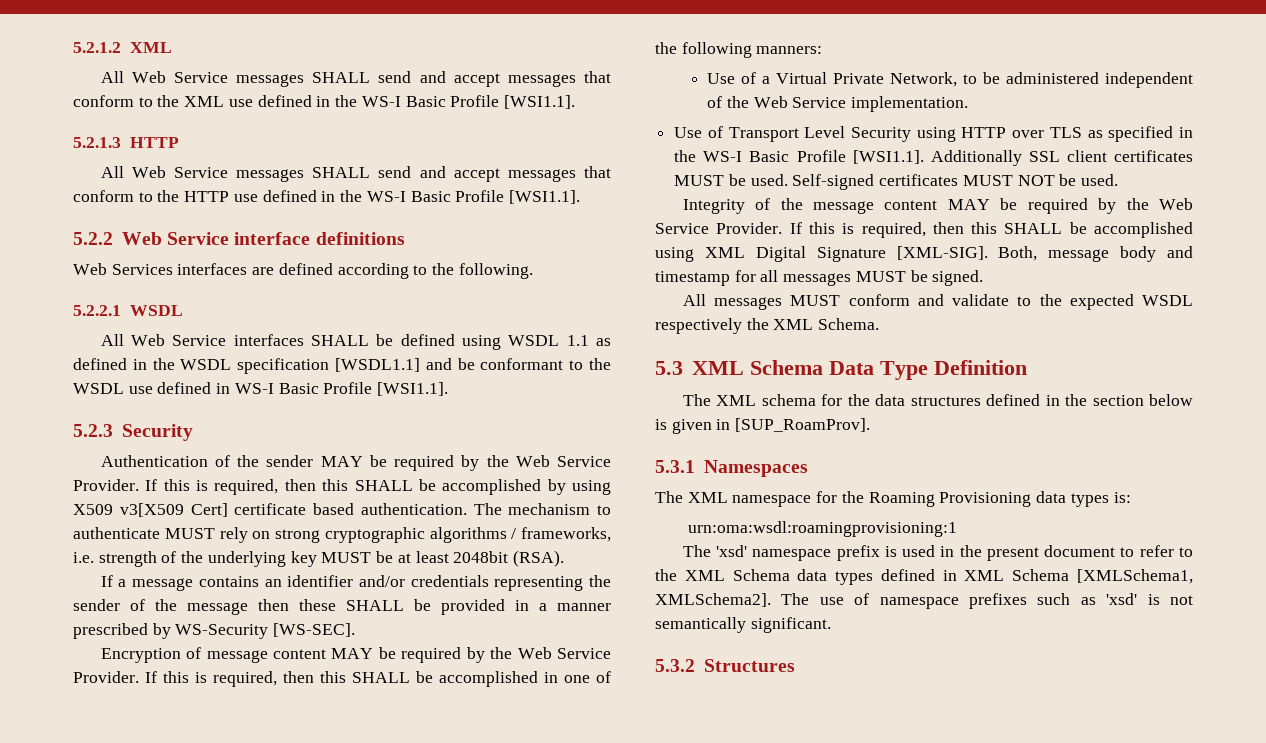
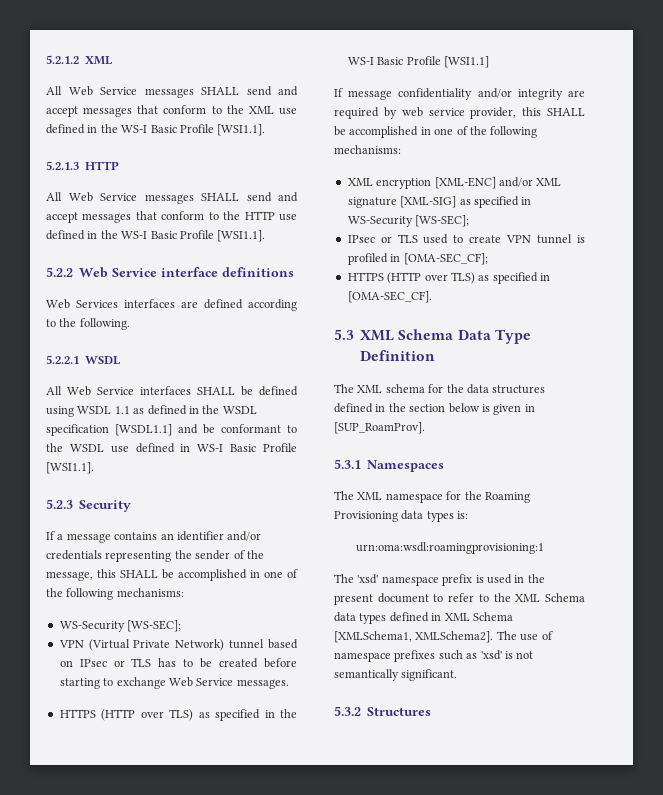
[100,455,612,471] [73,479,611,495] [73,503,611,517] [73,527,611,543] [73,550,564,567] // Authentication of the sender MAY be required by the Web Service Provider. If this is required, then this SHALL be accomplished by using X509 v3[X509 Cert] certificate based authentication. The mechanism to authenticate MUST rely on strong cryptographic algorithms / frameworks, i.e. strength of the underlying key MUST be at least 2048bit (RSA). -> (132, 506) none
[187,599,611,615] [73,623,356,639] [100,647,611,663] [73,671,611,687] [655,42,823,58] [707,72,1193,88] [707,96,969,112] [674,126,1082,142] message then these SHALL be provided in a manner prescribed by WS-Security [WS-SEC]. // Encryption of message content MAY be required by the Web Service Provider. If this is required, then this SHALL be accomplished in one of the following manners: // Use of a Virtual Private Network, to be administered independent of the Web Service implementation. // Use of Transport Level Security using HTTP over TLS -> [46,569,298,581] [46,588,184,600] [59,620,182,632] [58,639,298,651] [59,658,297,668] [59,677,289,689] [59,709,194,721] message, this SHALL be accomplished in one of the following mechanisms: // WS-Security [WS-SEC]; // VPN (Virtual Private Network) tunnel based on IPsec or TLS has to be created before starting to exchange Web Service messages. // HTTPS (HTTP over TLS)
[852,150,1193,166] [674,174,1119,190] [682,198,1193,214] [655,222,1193,238] [655,246,1193,262] [655,270,984,286] [682,294,1193,310] [655,318,880,334] [WSI1.1]. Additionally SSL client certificates MUST be used. Self-signed certificates MUST NOT be used. // Integrity of the message content MAY be required by the Web Service Provider. If this is required, then this SHALL be accomplished using XML Digital Signature [XML-SIG]. Both, message body and timestamp for all messages MUST be signed. // All messages MUST conform and validate to the expected WSDL respectively the XML Schema. -> [443,56,489,68] [334,88,585,100] [334,107,585,119] [334,126,538,138] [334,145,401,154] [347,177,562,189] [347,196,532,208] [347,215,470,227] [347,234,585,244] [347,253,488,265] [347,272,550,284] [347,291,432,303] [WSI1.1] // If message confidentiality and/or integrity are required by web service provider, this SHALL be accomplished in one of the following mechanisms: // XML encryption [XML-ENC] and/or XML signature [XML-SIG] as specified in WS-Security [WS-SEC]; // IPsec or TLS used to create VPN tunnel is profiled in [OMA-SEC_CF]; // HTTPS (HTTP over TLS) as specified in [OMA-SEC_CF].

